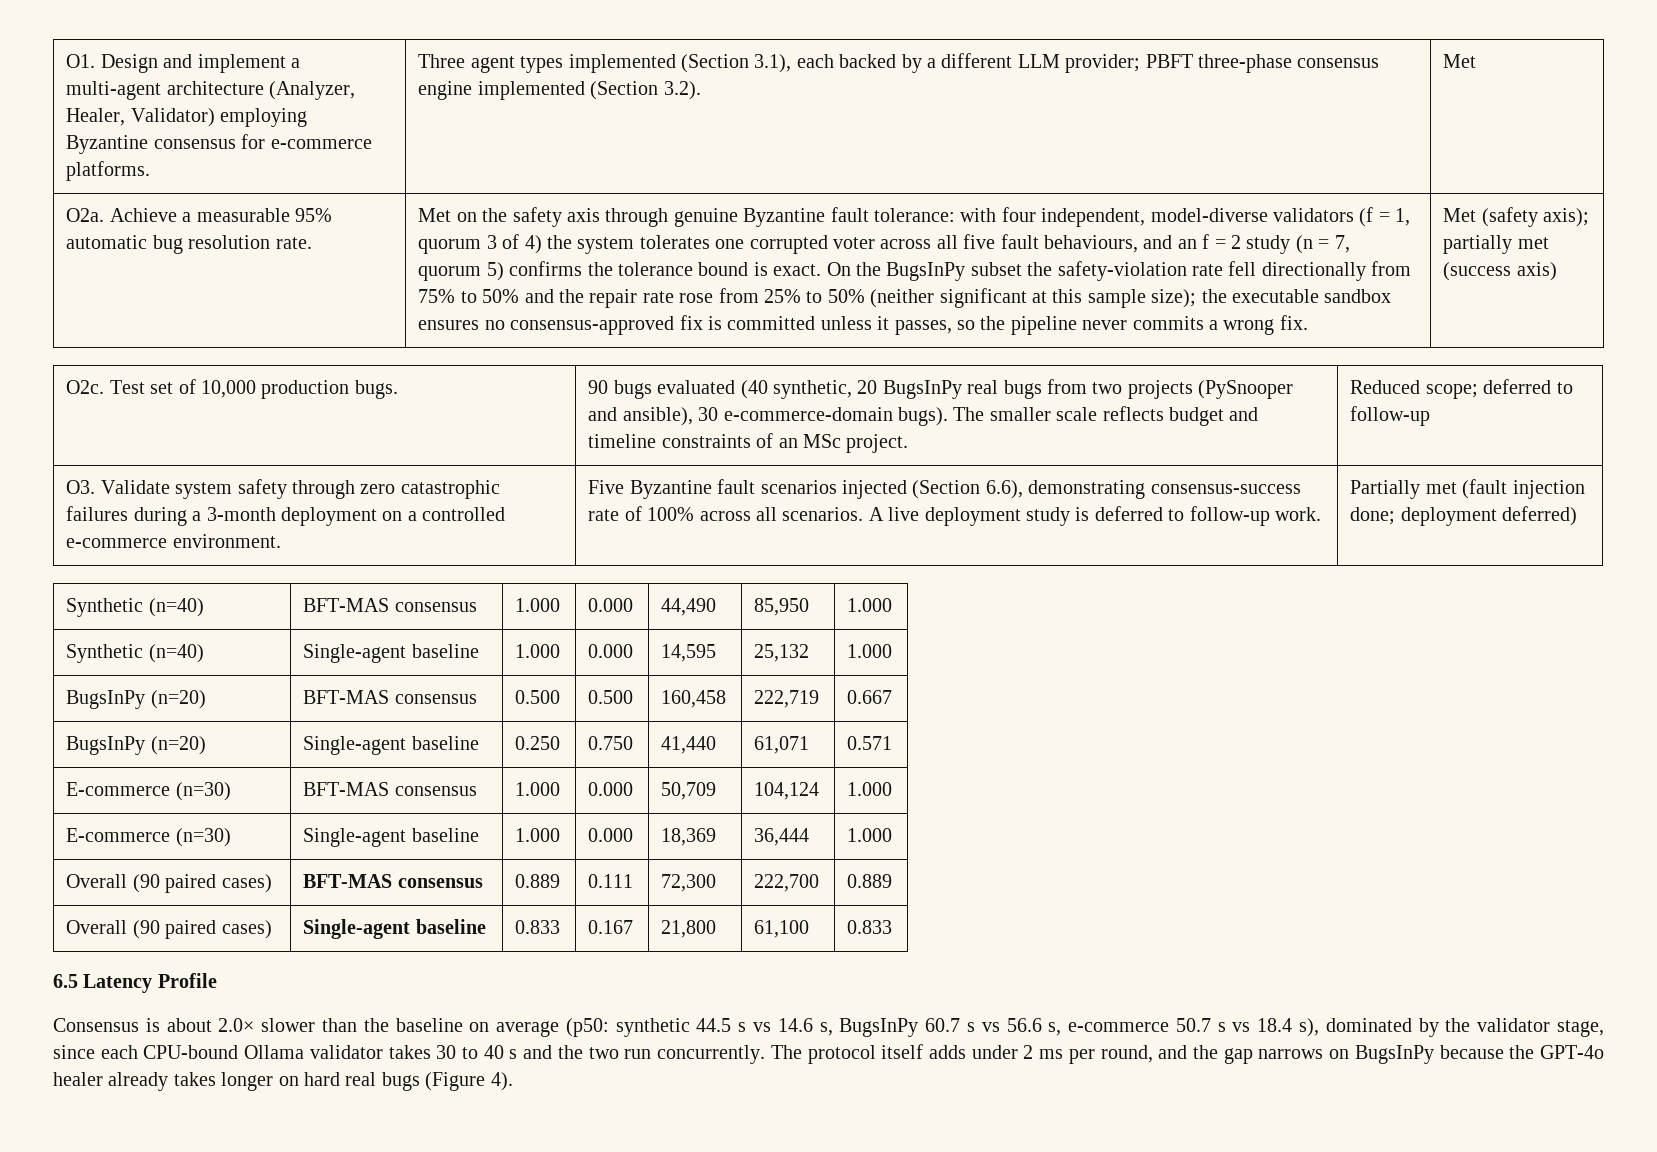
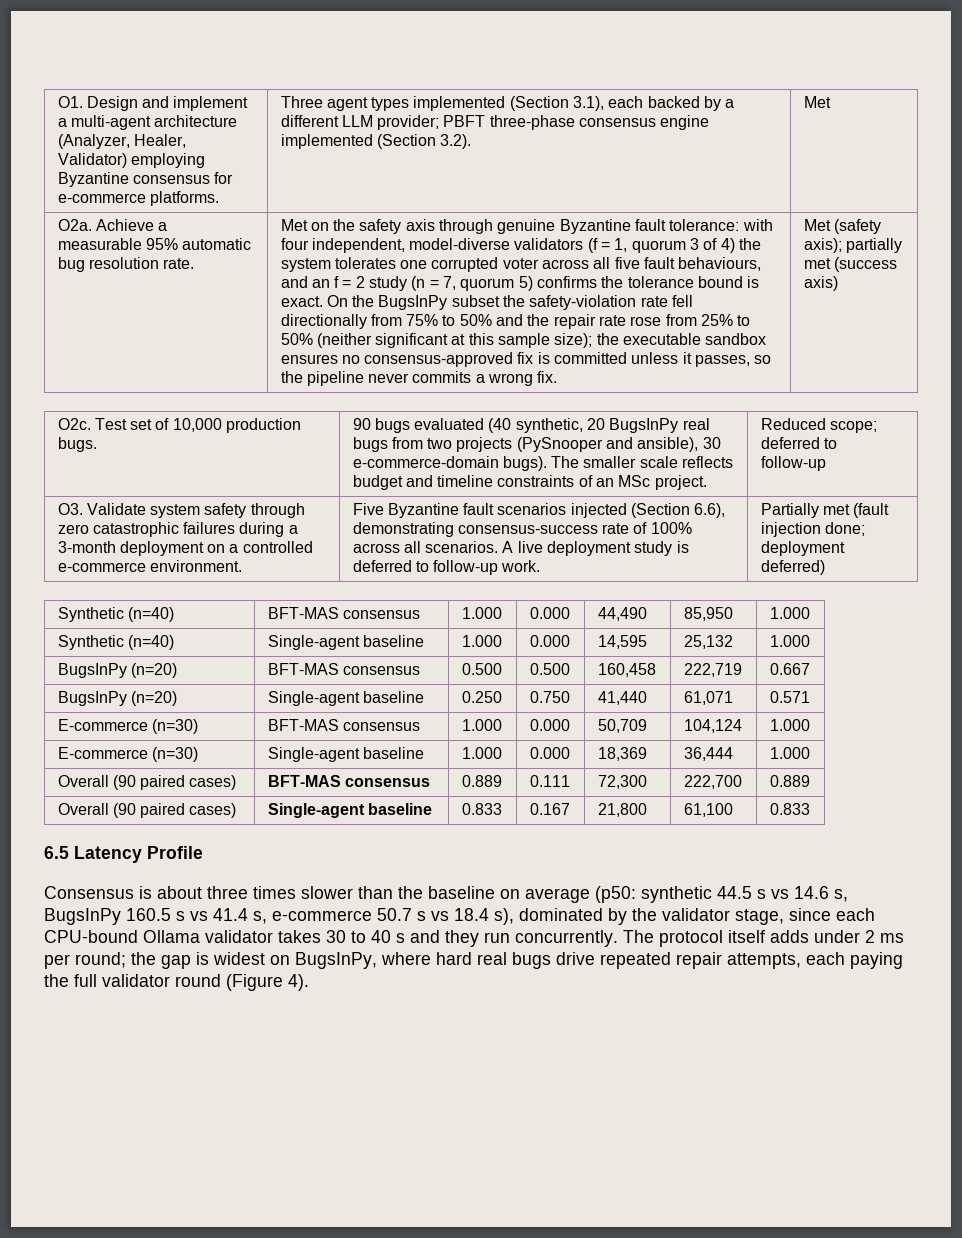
[218,1018,255,1032] 2.0× -> [207,886,296,899] three times
[925,1018,1042,1032] 60.7 s vs 56.6 -> [126,908,248,921] 160.5 s vs 41.4
[557,1045,619,1059] the two -> [445,930,479,947] they
[1100,1045,1604,1064] [53,1072,420,1091] round, and the gap narrows on BugsInPy because the GPT-4o healer already takes longer on hard real bugs -> [75,952,903,969] [44,974,221,987] round; the gap is widest on BugsInPy, where hard real bugs drive repeated repair attempts, each paying the full validator round

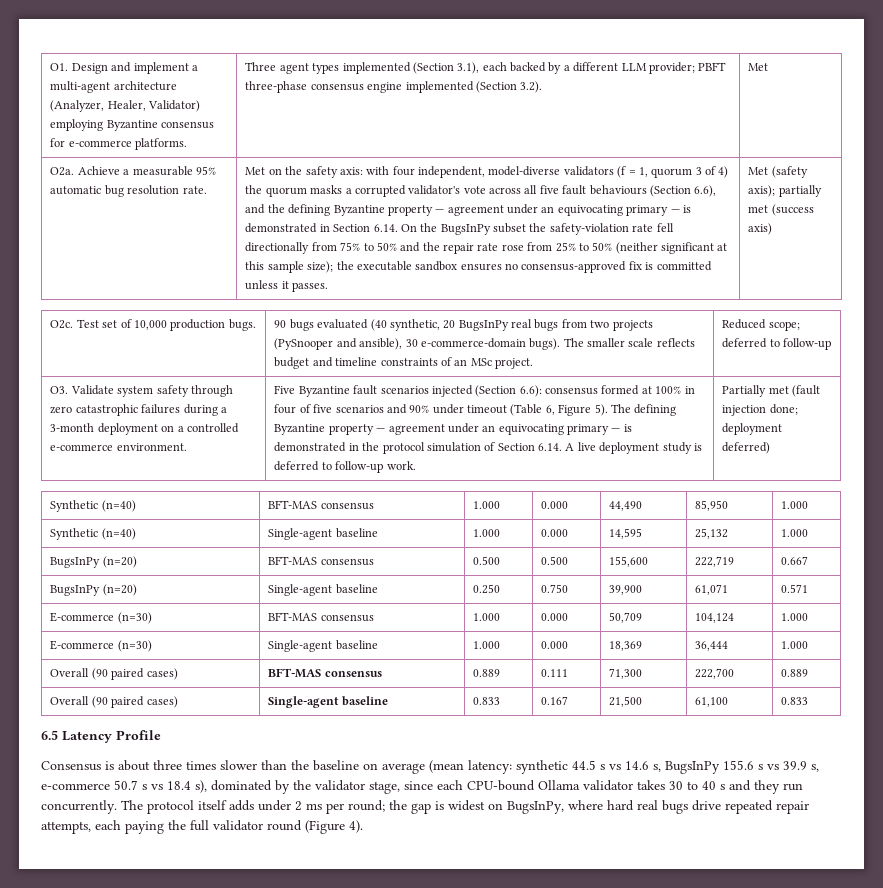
[405,219,740,234] axis through genuine Byzantine fault tolerance: -> [339,167,363,175] axis:
[280,257,762,272] [280,276,760,291] [280,296,323,307] system tolerates one corrupted voter across all five fault behaviours, and an f = 2 study (n = 7, quorum 5) confirms the tolerance bound is exact. -> [265,185,717,197] [245,204,691,216] [245,223,398,233] quorum masks a corrupted validator's vote across all five fault behaviours (Section 6.6), and the defining Byzantine property — agreement under an equivocating primary — is demonstrated in Section 6.14.
[695,355,772,367] [280,371,558,386] passes, so the pipeline never commits a wrong fix. -> [292,282,329,292] passes.
[694,503,726,518] [352,522,692,537] [352,541,499,553] 6.6), demonstrating consensus-success rate of 100% across all scenarios. -> [519,385,695,397] [274,404,677,416] [274,423,632,435] [274,442,563,454] 6.6): consensus formed at 100% in four of five scenarios and 90% under timeout (Table 6, Figure 5). The defining Byzantine property — agreement under an equivocating primary — is demonstrated in the protocol simulation of Section 6.14.
[597,663,656,677] 160,458 -> [609,556,649,567] 155,600
[597,691,647,705] 41,440 -> [609,585,643,595] 39,900
[597,775,647,789] 72,300 -> [609,668,643,679] 71,300
[597,803,647,817] 21,800 -> [609,696,643,707] 21,500
[595,886,636,903] (p50: -> [429,760,512,774] (mean latency:
[126,908,248,921] 160.5 s vs 41.4 -> [723,760,807,770] 155.6 s vs 39.9

